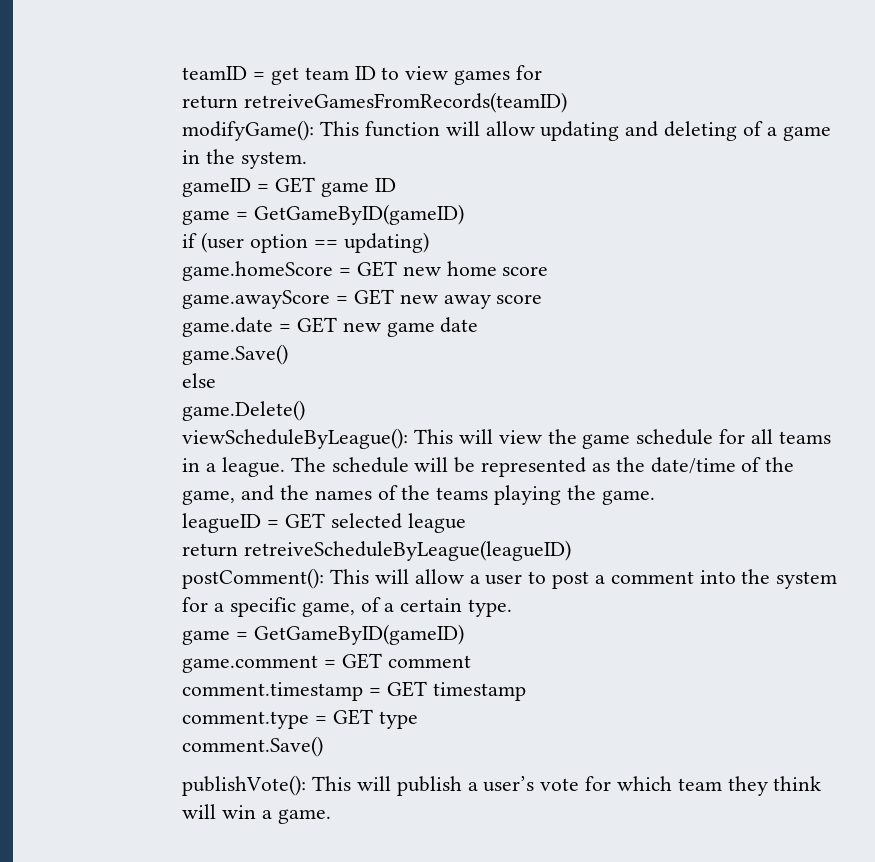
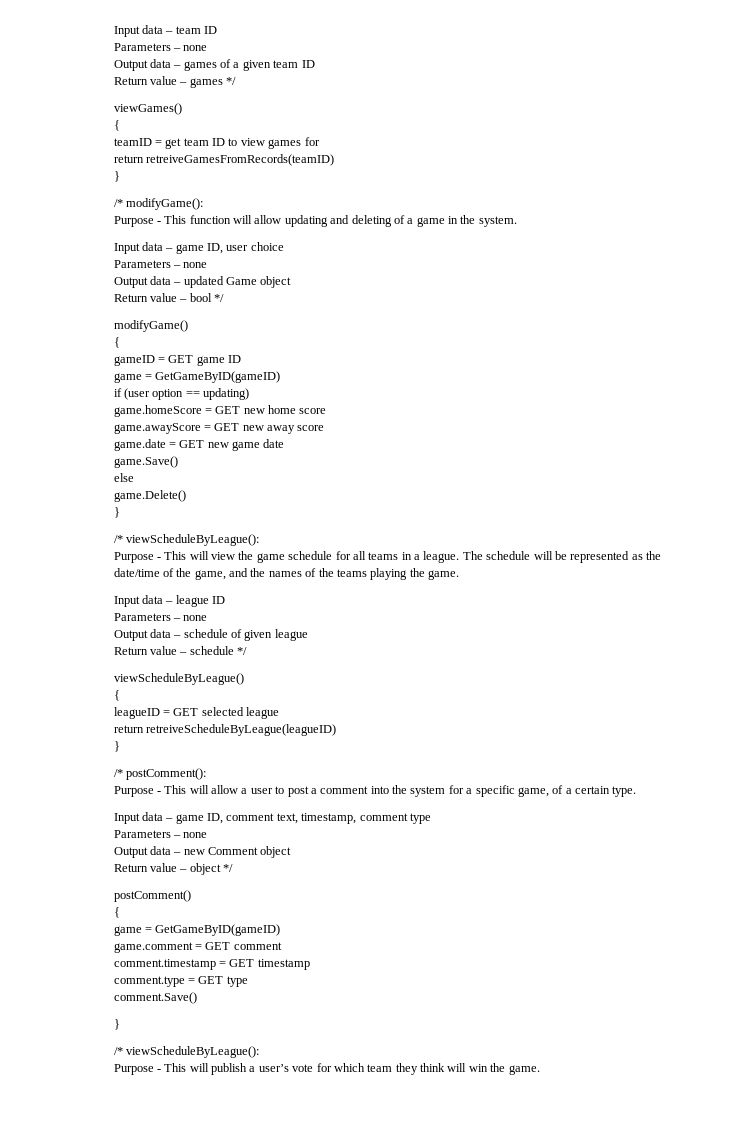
(182, 73) none -> [113,25,218,37] [113,43,208,51] [113,59,315,71] [113,76,237,88] [113,103,182,115] [113,120,120,131] Input data – team ID // Parameters – none // Output data – games of a given team ID // Return value – games */ // viewGames() // { //
(568, 102) none -> [113,171,120,182] [113,199,123,207] } // /*
(315, 130) none -> [113,216,161,227] // Purpose -
(308, 160) none -> [113,242,284,254] [113,260,208,268] [113,276,292,288] [113,293,225,302] [113,320,188,332] [113,337,120,348] // Input data – game ID, user choice // Parameters – none // Output data – updated Game object // Return value – bool */ // modifyGame() // {
[182,428,409,449] viewScheduleByLeague(): -> [113,507,120,518] [113,534,259,546] [113,552,161,563] } // /* viewScheduleByLeague(): // Purpose -
(655, 497) none -> [113,595,226,607] [113,613,208,621] [113,629,308,641] [113,646,248,655] [113,673,244,685] [113,690,120,701] // Input data – league ID // Parameters – none // Output data – schedule of given league // Return value – schedule */ // viewScheduleByLeague() // {
(572, 550) none -> [113,741,120,752] [113,769,123,777] } // /*
(325, 578) none -> [113,786,161,797] // Purpose -
(513, 608) none -> [113,812,431,824] [113,830,208,838] [113,846,292,858] [113,863,234,875] [113,890,191,902] [113,907,120,918] // Input data – game ID, comment text, timestamp, comment type // Parameters – none // Output data – new Comment object // Return value – object */ // postComment() // {
[182,775,307,796] publishVote(): -> [113,1019,120,1030] [113,1046,259,1058] [113,1064,161,1075] } // /* viewScheduleByLeague(): // Purpose -
[262,810,273,819] a -> [490,1063,506,1072] the

